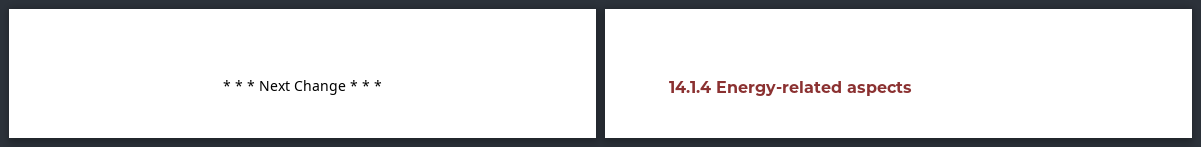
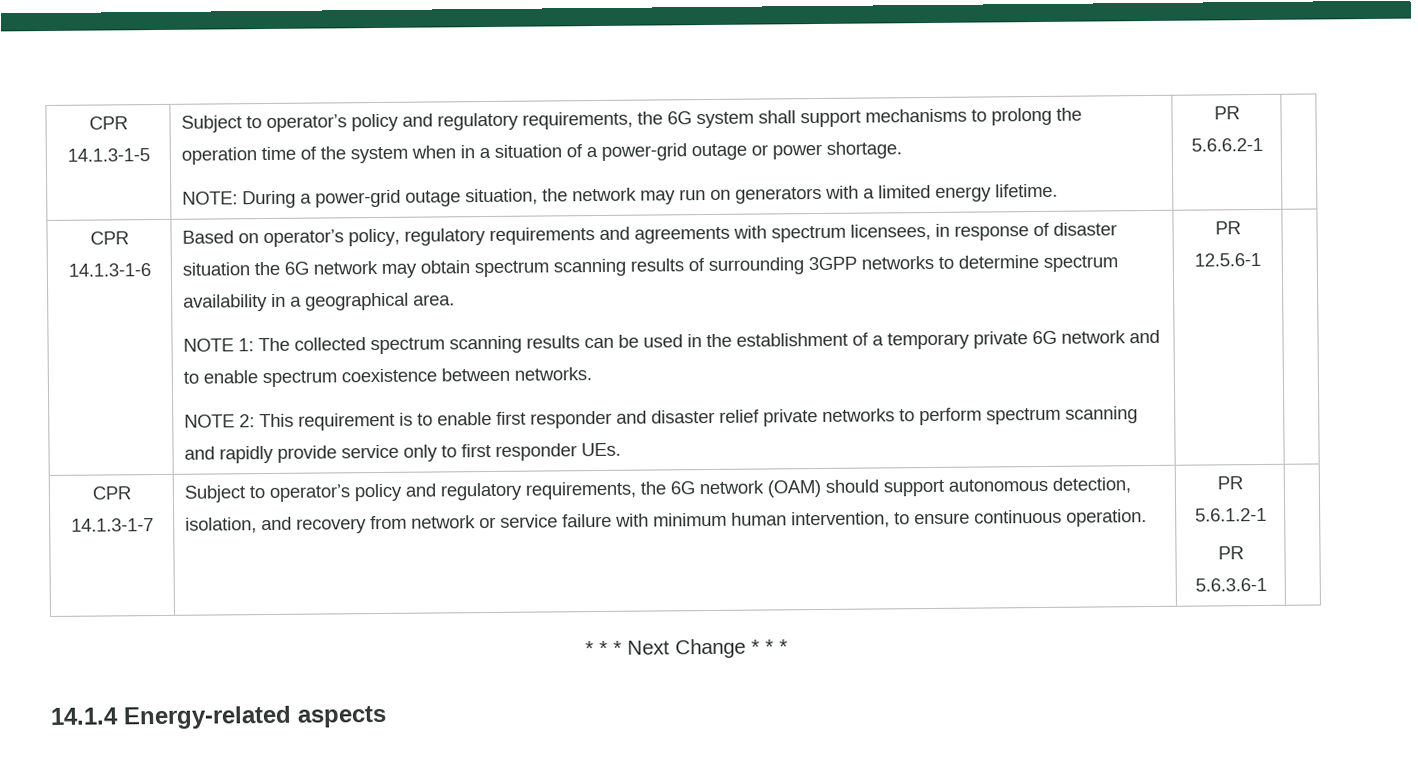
(223, 85) none -> [88,116,128,130] [66,148,150,162] [181,107,1083,133] [181,141,903,165] [182,183,1059,209] [1213,106,1240,120] [1190,137,1263,152] [89,231,129,245] [67,263,151,277] [182,222,1118,248] [182,254,1119,278] [183,292,456,312] [183,329,1161,355] [183,367,593,388] [184,406,1139,431] [184,442,622,464] [1214,221,1241,235] [1194,252,1261,267] [91,486,131,500] [70,518,154,532] [184,477,1132,503] [185,509,1148,534] [1216,476,1243,490] [1194,507,1267,522] [1217,546,1244,560] [1194,577,1267,592] CPR 14.1.3-1-5 | Subject to operator’s policy and regulatory requirements, the 6G system shall support mechanisms to prolong the operation time of the system when in a situation of a power-grid outage or power shortage. // NOTE: During a power-grid outage situation, the network may run on generators with a limited energy lifetime. | PR 5.6.6.2-1 | // CPR 14.1.3-1-6 | Based on operator’s policy, regulatory requirements and agreements with spectrum licensees, in response of disaster situation the 6G network may obtain spectrum scanning results of surrounding 3GPP networks to determine spectrum availability in a geographical area. // NOTE 1: The collected spectrum scanning results can be used in the establishment of a temporary private 6G network and to enable spectrum coexistence between networks. // NOTE 2: This requirement is to enable first responder and disaster relief private networks to perform spectrum scanning and rapidly provide service only to first responder UEs. | PR 12.5.6-1 | // CPR 14.1.3-1-7 | Subject to operator’s policy and regulatory requirements, the 6G network (OAM) should support autonomous detection, isolation, and recovery from network or service failure with minimum human intervention, to ensure continuous operation. | PR 5.6.1.2-1 // PR 5.6.3.6-1 | //

